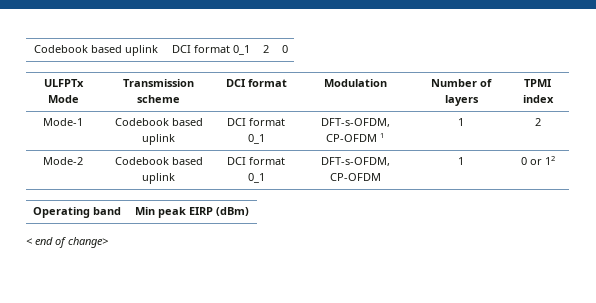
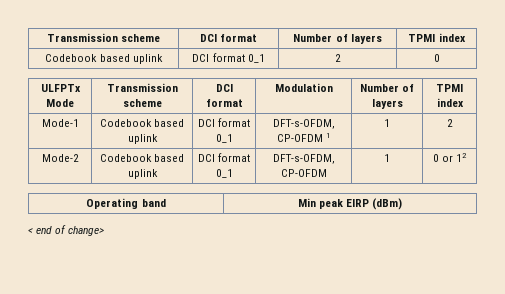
(33, 49) none -> [46,33,161,42] [199,34,258,42] [293,34,382,44] [408,33,466,42] Transmission scheme | DCI format | Number of layers | TPMI index //

